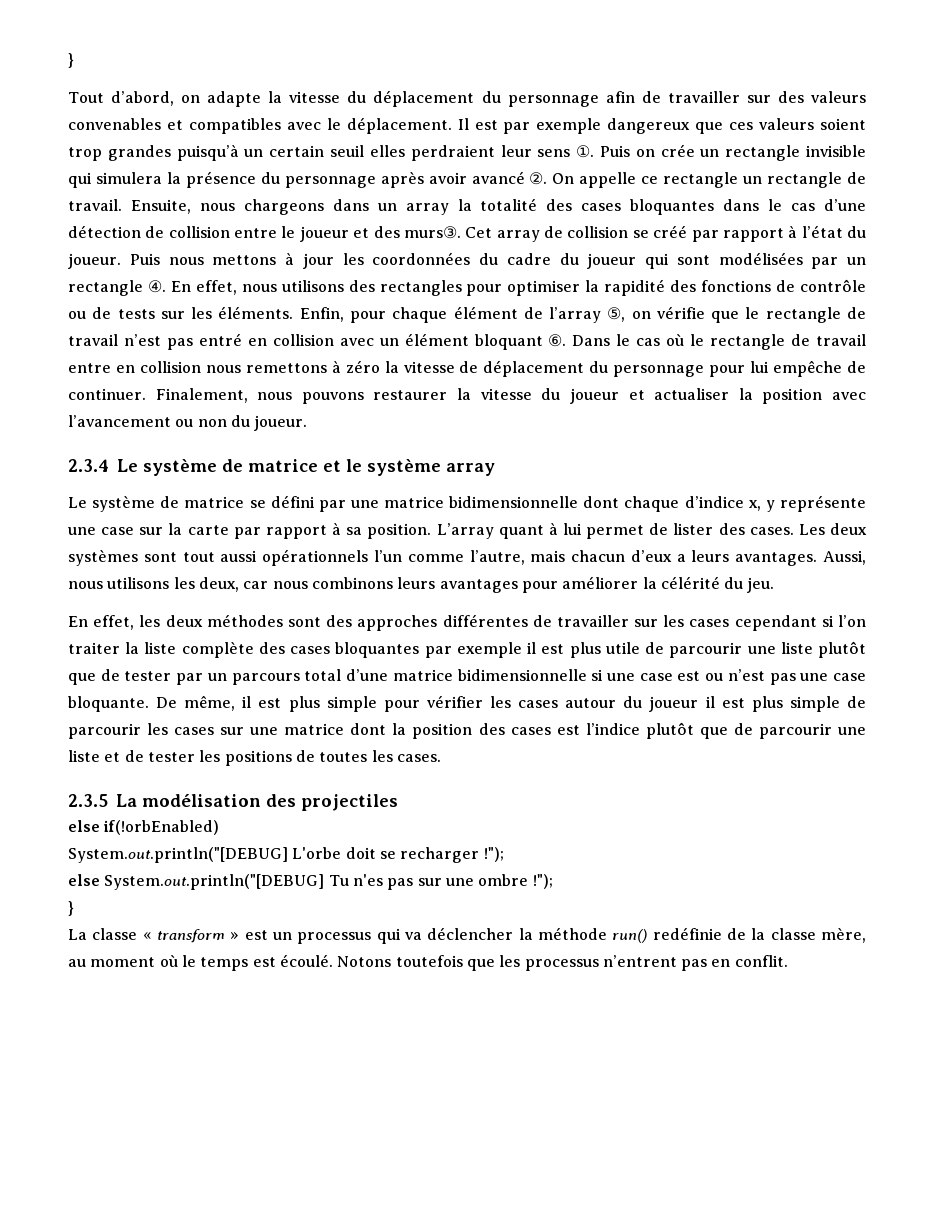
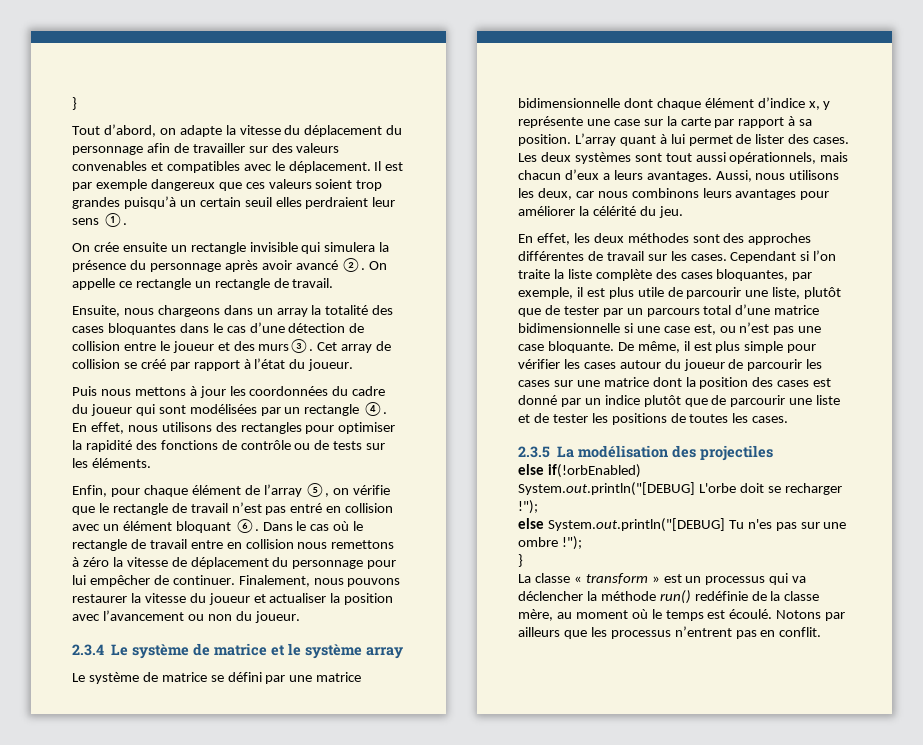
[599,144,695,157] Puis on crée -> [72,242,167,252] // On crée ensuite
(122, 205) none -> (334, 283) //
(121, 261) none -> (354, 365) //
(294, 312) none -> (151, 463) //
[773,360,843,377] empêche -> [89,575,150,587] empêcher
(680, 504) none -> [704,98,754,108] élément
[262,549,525,566] opérationnels l’un comme l’autre, -> [729,152,817,164] opérationnels,
[556,615,817,631] travailler sur les cases cependant -> [606,251,797,263] travail sur les cases. Cependant
[68,642,120,654] traiter -> [518,269,550,279] traite
[335,642,522,658] bloquantes par exemple -> [716,269,813,281] [518,287,573,299] bloquantes, par exemple,
[780,642,813,654] liste -> [772,287,801,299] liste,
[677,671,701,681] est -> [693,324,716,335] est,
[705,696,840,712] il est plus simple -> (725, 365) none
[585,723,640,735] l’indice -> [518,395,640,407] donné par un indice
[395,955,463,967] toutefois -> [825,612,846,621] [518,627,560,637] par ailleurs

